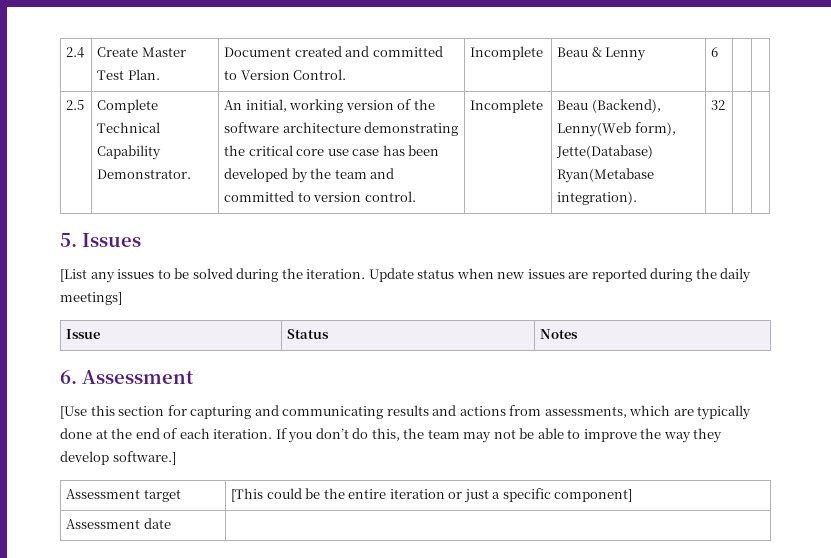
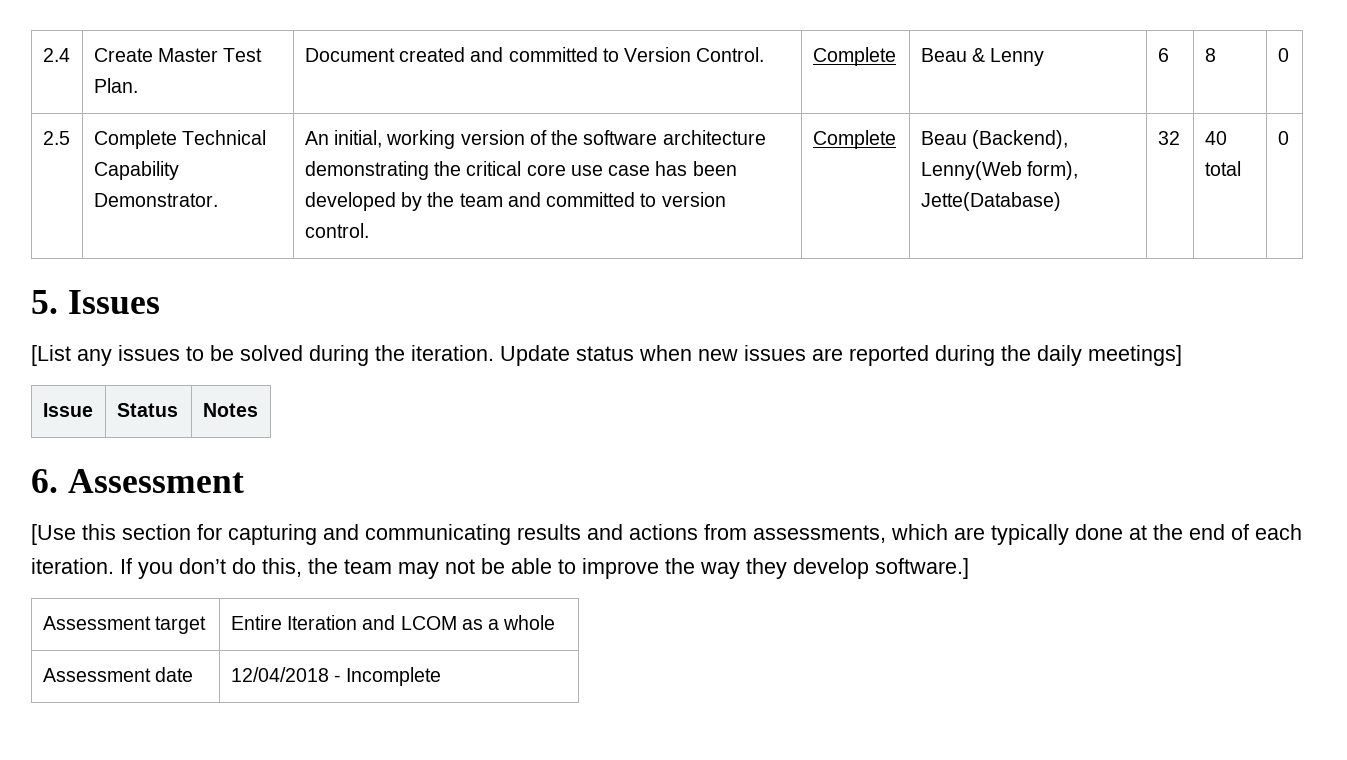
[470,46,544,60] Incomplete -> [812,47,896,66] Complete
(719, 52) | -> [1204,48,1216,62] [1277,48,1289,62] 8 | 0
[470,99,544,113] Incomplete -> [812,130,896,149] Complete
[557,168,655,183] [557,191,638,205] Ryan(Metabase integration). -> (1061, 201) none
(726, 105) | -> [1204,131,1227,145] [1204,161,1241,176] [1277,131,1289,145] 40 total | 0
[231,488,633,503] [This could be the entire iteration or just a specific component] -> [230,615,556,630] Entire Iteration and LCOM as a whole
(171, 523) none -> [230,667,442,686] 12/04/2018 - Incomplete

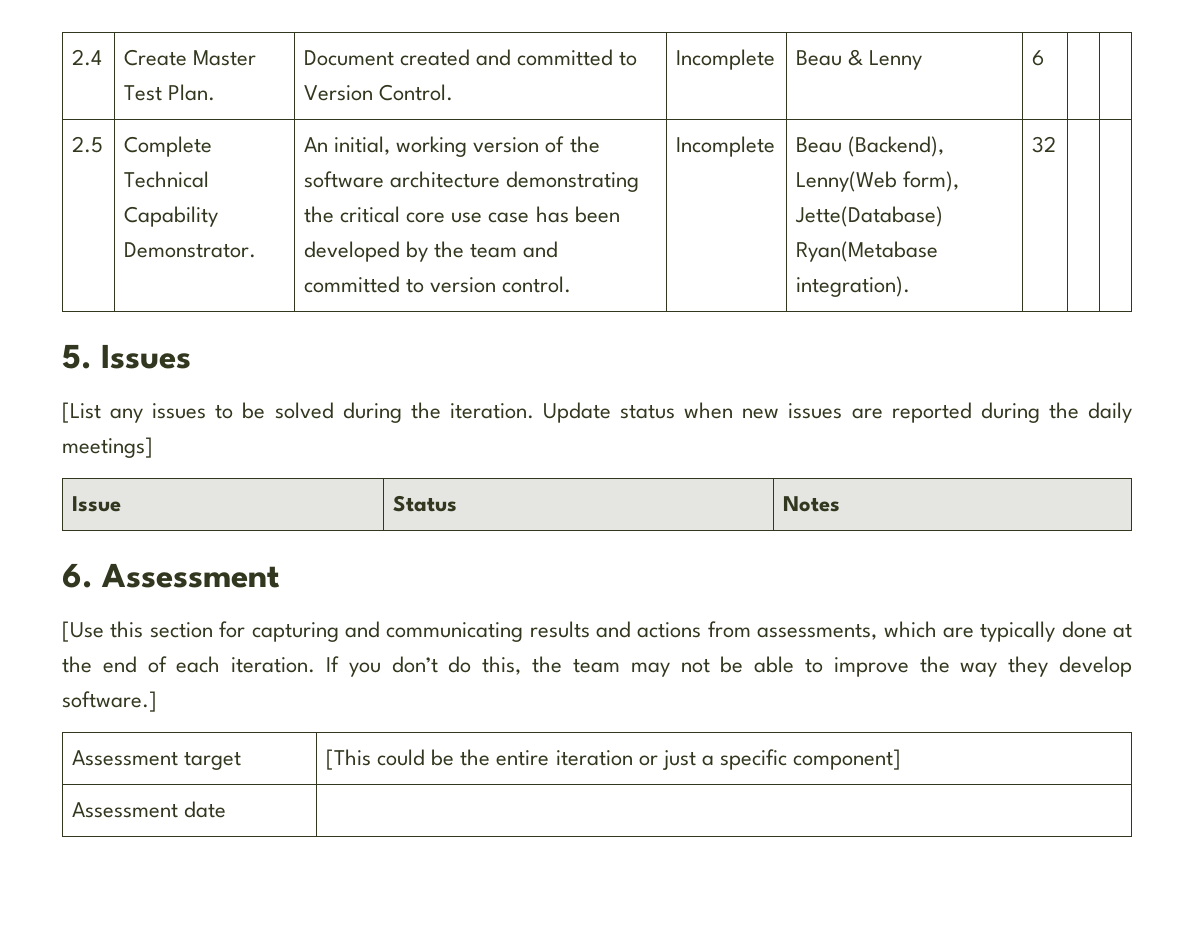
[812,47,896,66] Complete -> [676,49,776,70] Incomplete
[1204,48,1216,62] [1277,48,1289,62] 8 | 0 -> (1045, 58) |
[812,130,896,149] Complete -> [676,136,776,157] Incomplete
(1061, 201) none -> [796,241,939,262] [796,276,911,297] Ryan(Metabase integration).
[1204,131,1227,145] [1204,161,1241,176] [1277,131,1289,145] 40 total | 0 -> (1057, 144) |
[230,615,556,630] Entire Iteration and LCOM as a whole -> [326,749,901,770] [This could be the entire iteration or just a specific component]
[230,667,442,686] 12/04/2018 - Incomplete -> (227, 809) none

